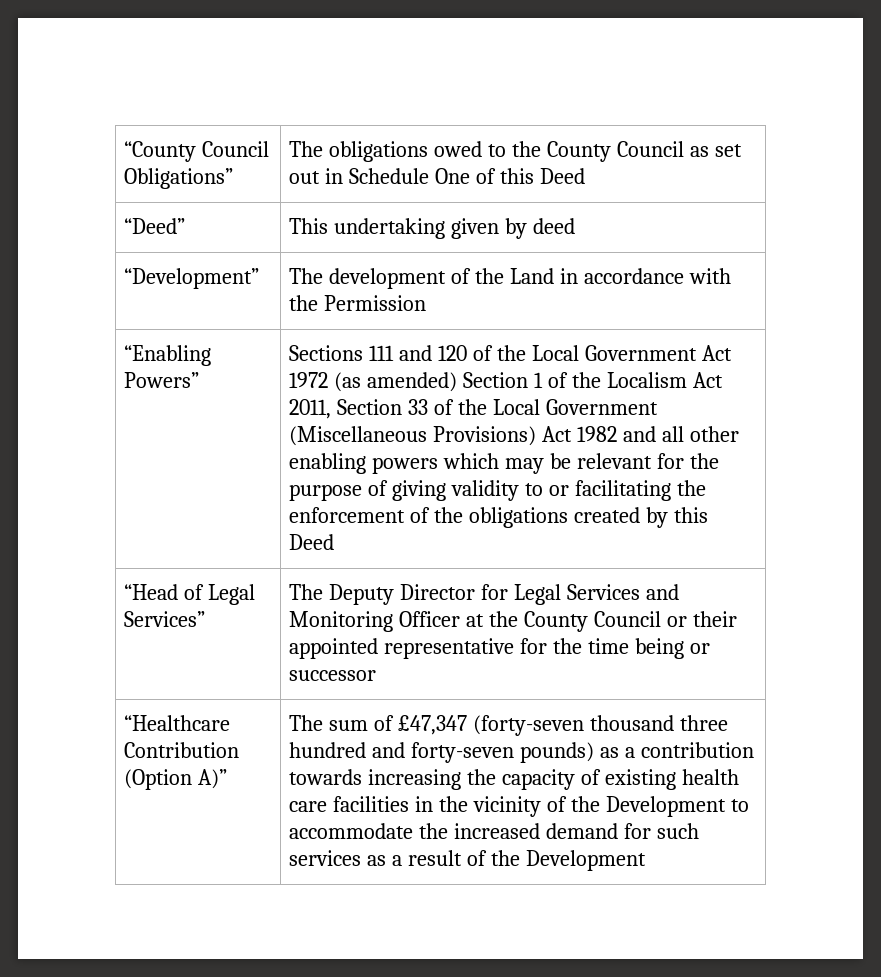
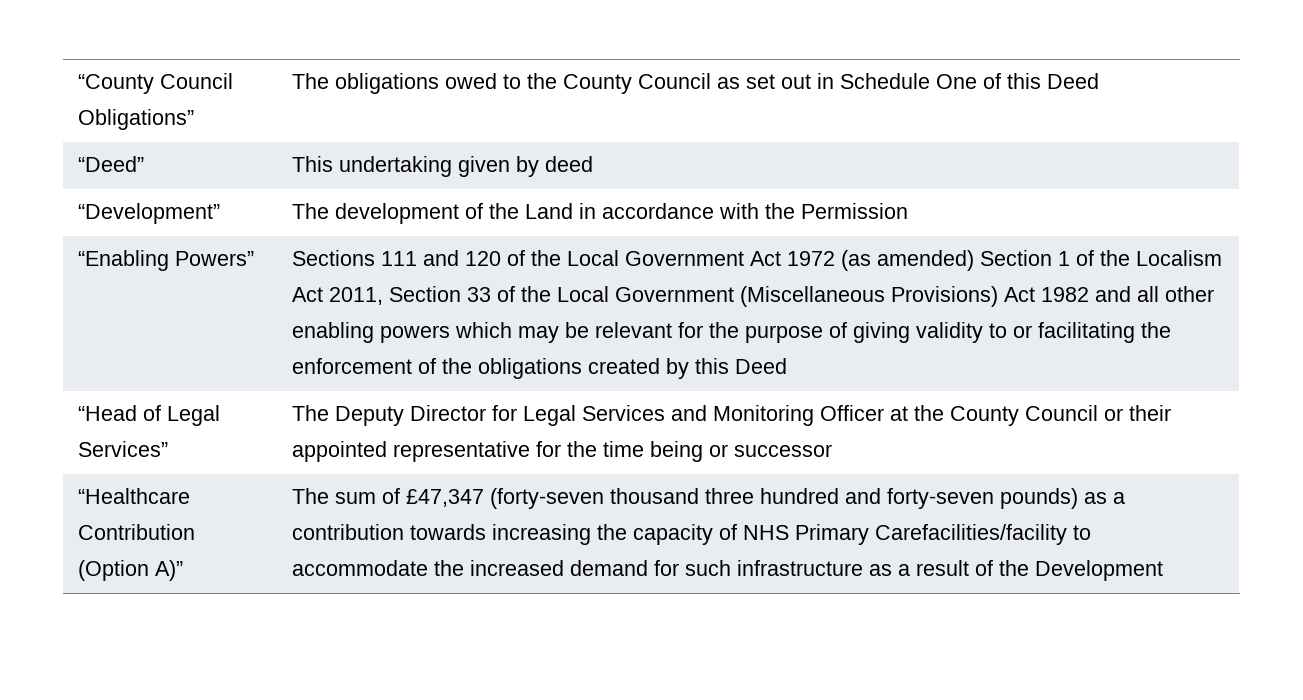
[604,769,739,790] [289,796,726,817] existing health care facilities in the vicinity of the Development -> [742,524,1067,545] NHS Primary Carefacilities/facility
[289,850,362,866] services -> [736,560,863,576] infrastructure

